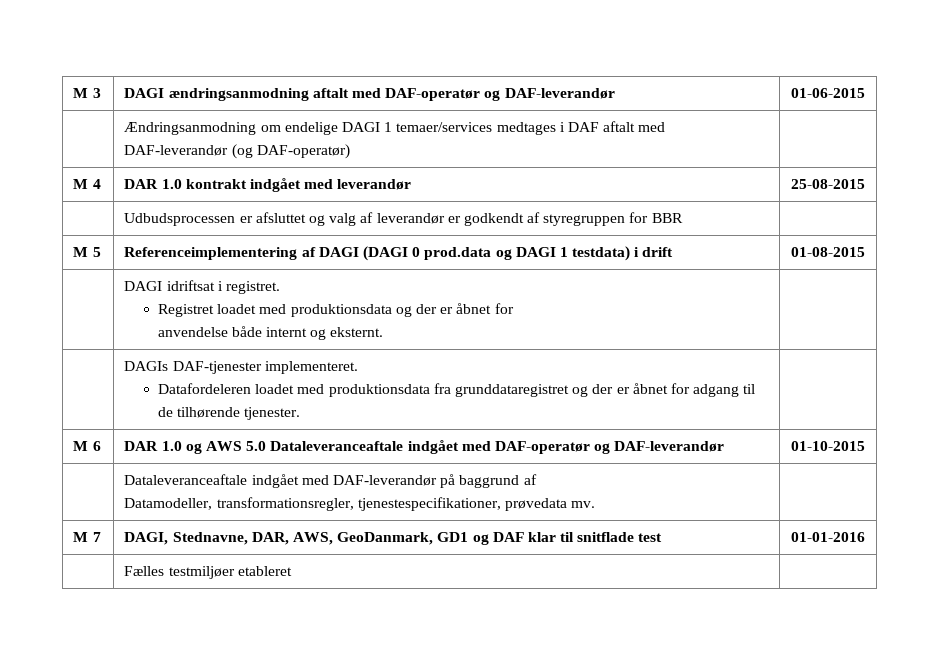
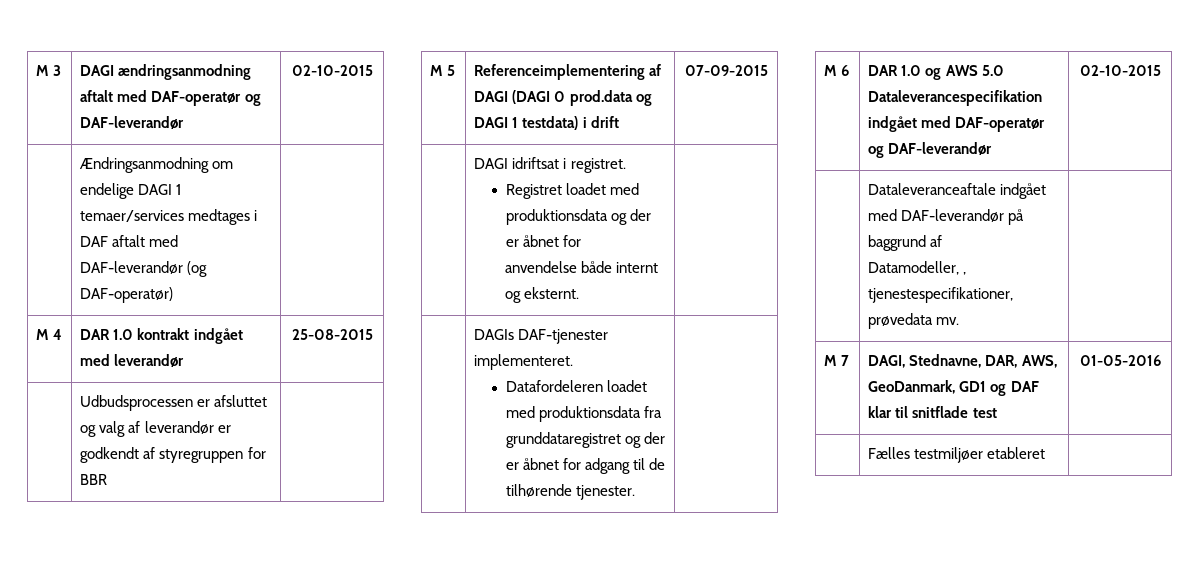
[791,88,865,98] 01-06-2015 -> [291,65,373,76] 02-10-2015
[791,247,865,257] 01-08-2015 -> [684,65,768,76] 07-09-2015
[270,441,404,451] Dataleveranceaftale -> [868,90,1043,106] Dataleverancespecifikation
[791,441,865,451] 01-10-2015 -> [1079,65,1161,76] 02-10-2015
[216,497,354,511] transformationsregler, -> [963,272,967,275] ,
[791,532,865,542] 01-01-2016 -> [1079,355,1161,366] 01-05-2016

